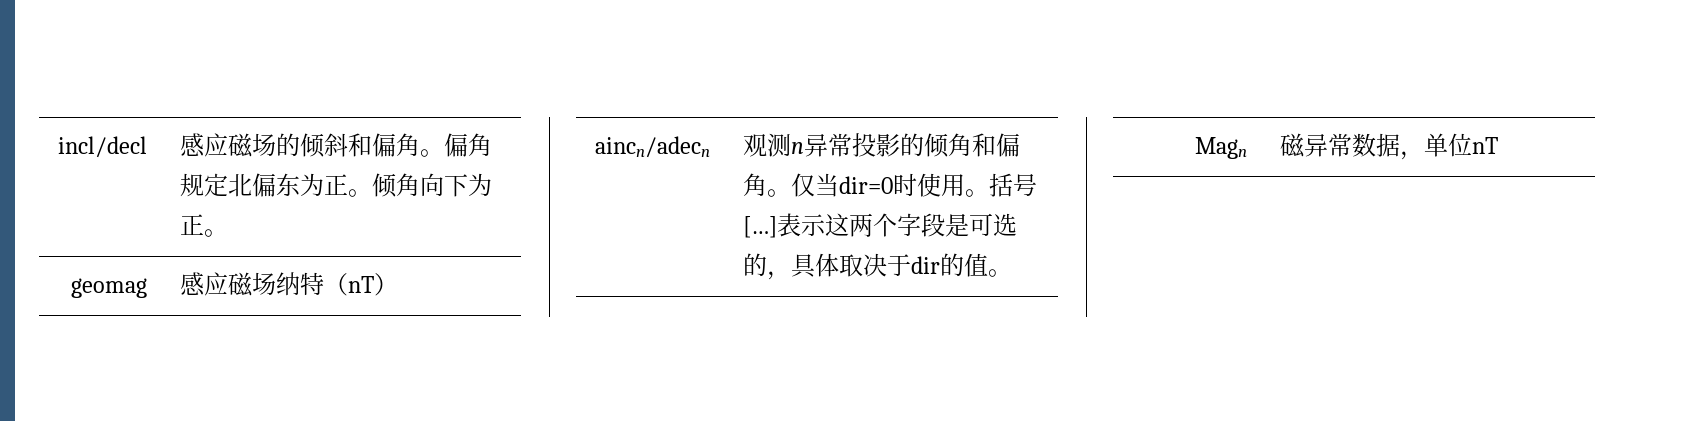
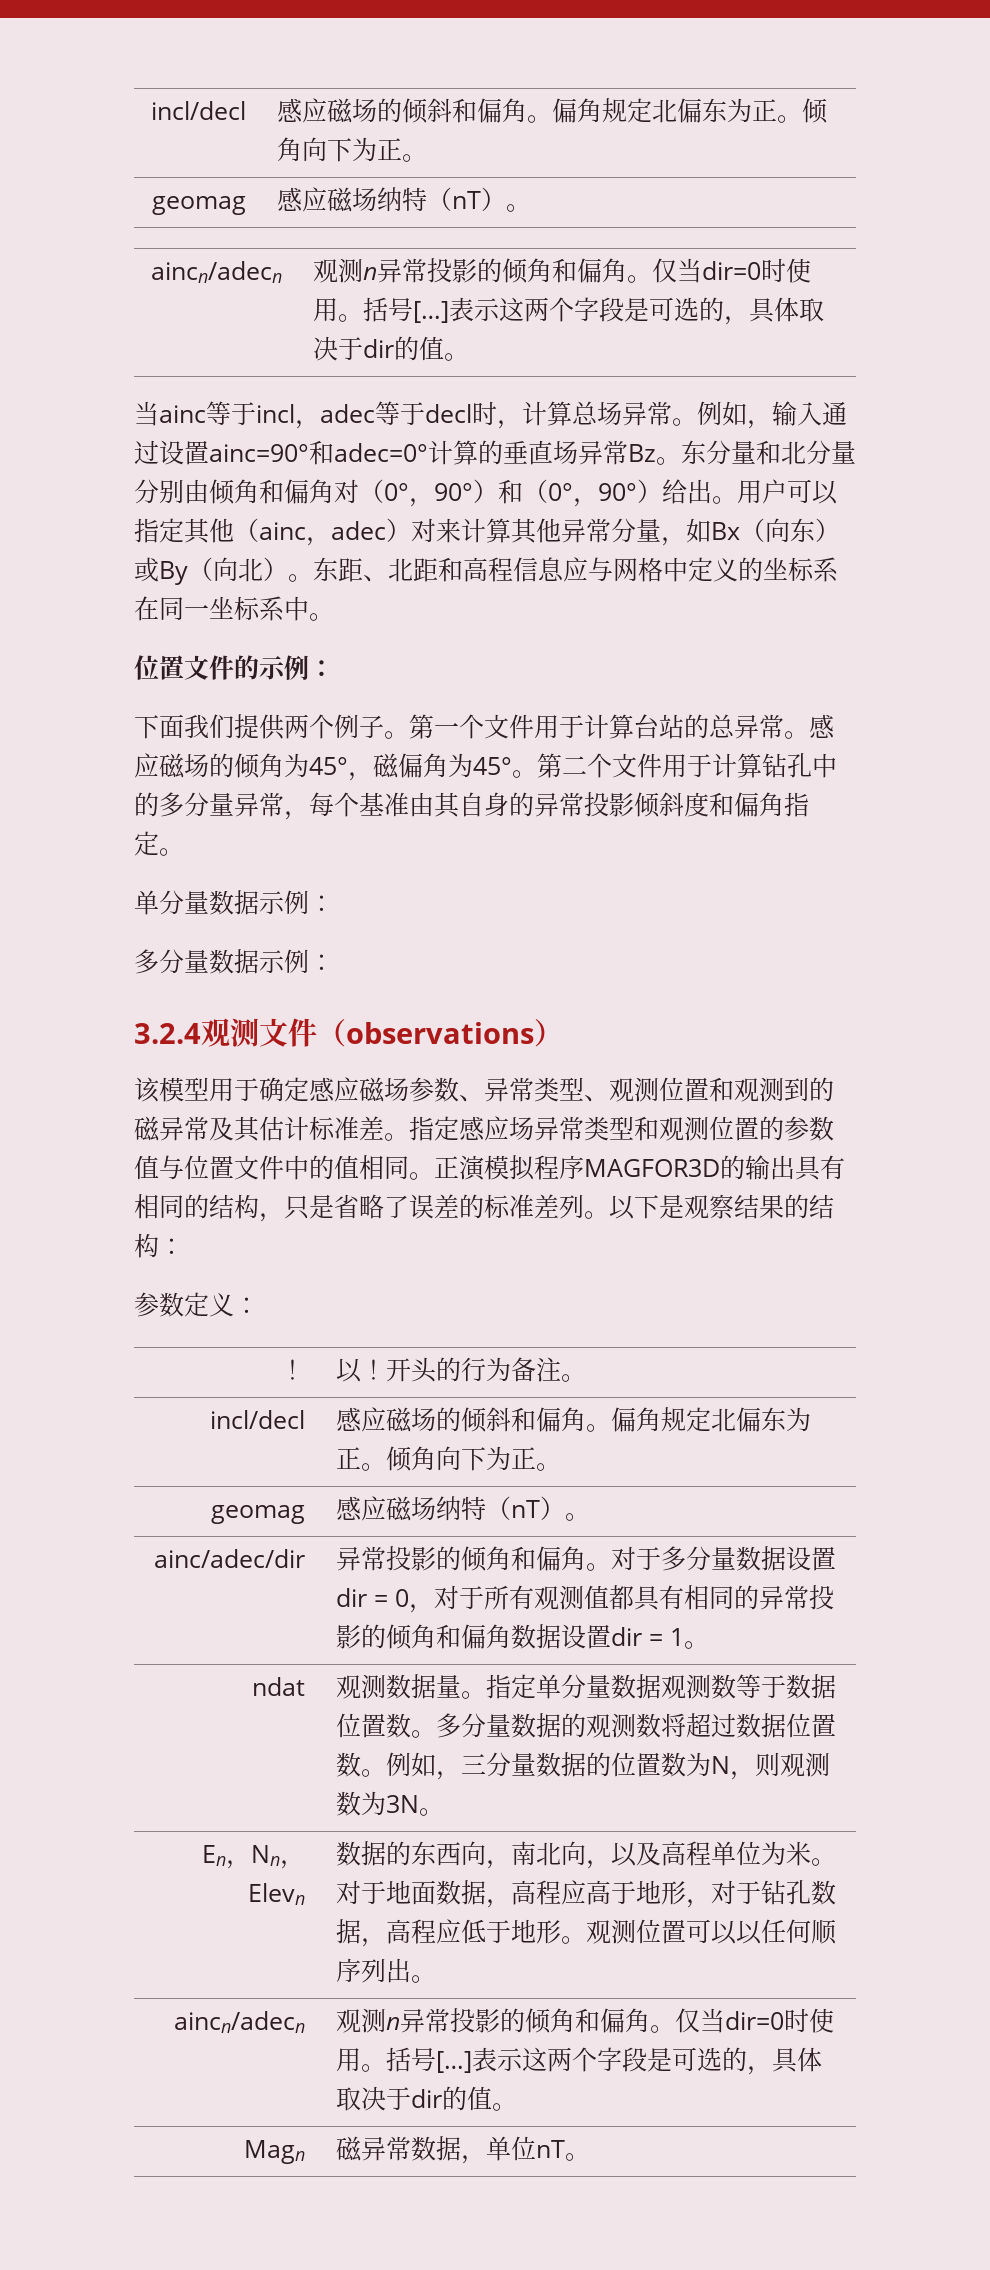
(399, 284) none -> [505,204,531,212] [151,261,283,283] [312,258,811,284] [312,297,824,325] [312,336,469,361] [134,401,847,429] [134,440,856,465] [134,479,838,507] [134,518,840,546] [134,557,838,585] [134,596,334,621] [134,655,334,680] [134,714,835,740] [134,753,837,781] [134,792,809,820] [134,831,184,856] [134,890,334,915] [134,949,334,974] [134,1018,563,1047] [134,1077,834,1103] [134,1116,834,1142] [134,1155,845,1181] [134,1194,834,1222] [134,1233,184,1258] [134,1292,259,1317] [280,1359,306,1380] [335,1357,586,1383] [210,1410,306,1429] [335,1407,811,1433] [335,1446,561,1472] [211,1505,306,1524] [335,1496,590,1522] [154,1549,306,1568] [335,1546,836,1572] [335,1585,834,1613] [335,1624,709,1650] [252,1677,306,1696] [335,1674,836,1699] [335,1713,836,1738] [335,1752,830,1780] [335,1791,444,1816] [202,1845,306,1869] [248,1883,306,1905] [335,1841,836,1869] [335,1880,836,1908] [335,1919,837,1947] [335,1958,436,1983] 。 // aincn/adecn | 观测n异常投影的倾角和偏角。仅当dir=0时使用。括号[…]表示这两个字段是可选的，具体取决于dir的值。 // 当ainc等于incl，adec等于decl时，计算总场异常。例如，输入通过设置ainc=90°和adec=0°计算的垂直场异常Bz。东分量和北分量分别由倾角和偏角对（0°，90°）和（0°，90°）给出。用户可以指定其他（ainc，adec）对来计算其他异常分量，如Bx（向东）或By（向北）。东距、北距和高程信息应与网格中定义的坐标系在同一坐标系中。 // 位置文件的示例： // 下面我们提供两个例子。第一个文件用于计算台站的总异常。感应磁场的倾角为45°，磁偏角为45°。第二个文件用于计算钻孔中的多分量异常，每个基准由其自身的异常投影倾斜度和偏角指定。 // 单分量数据示例： // 多分量数据示例： // 3.2.4观测文件（observations） // 该模型用于确定感应磁场参数、异常类型、观测位置和观测到的磁异常及其估计标准差。指定感应场异常类型和观测位置的参数值与位置文件中的值相同。正演模拟程序MAGFOR3D的输出具有相同的结构，只是省略了误差的标准差列。以下是观察结果的结构： // 参数定义： // ！ | 以！开头的行为备注。 // incl/decl | 感应磁场的倾斜和偏角。偏角规定北偏东为正。倾角向下为正。 // geomag | 感应磁场纳特（nT）。 // ainc/adec/dir | 异常投影的倾角和偏角。对于多分量数据设置dir = 0，对于所有观测值都具有相同的异常投影的倾角和偏角数据设置dir = 1。 // ndat | 观测数据量。指定单分量数据观测数等于数据位置数。多分量数据的观测数将超过数据位置数。例如，三分量数据的位置数为N，则观测数为3N。 // En，Nn，Elevn | 数据的东西向，南北向，以及高程单位为米。对于地面数据，高程应高于地形，对于钻孔数据，高程应低于地形。观测位置可以以任何顺序列出。
(1499, 145) none -> [564,2153,590,2161] 。

